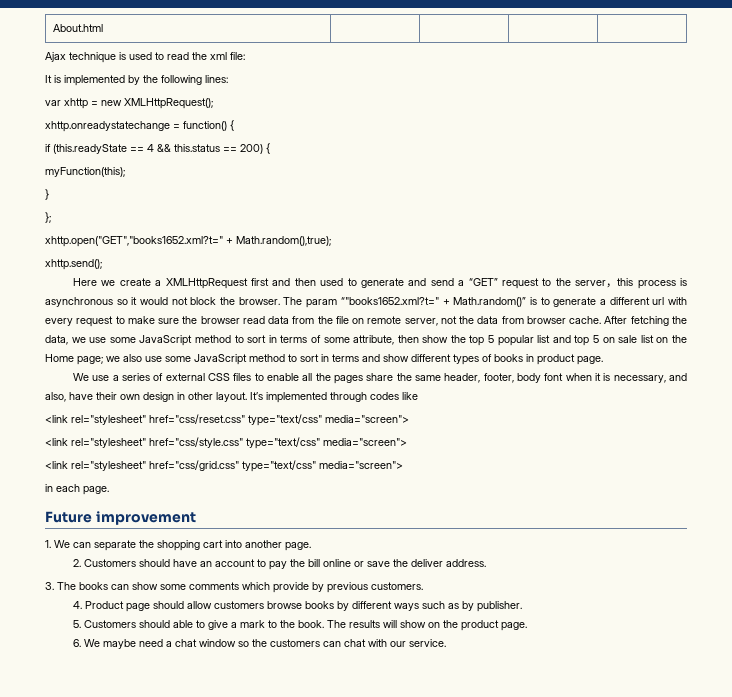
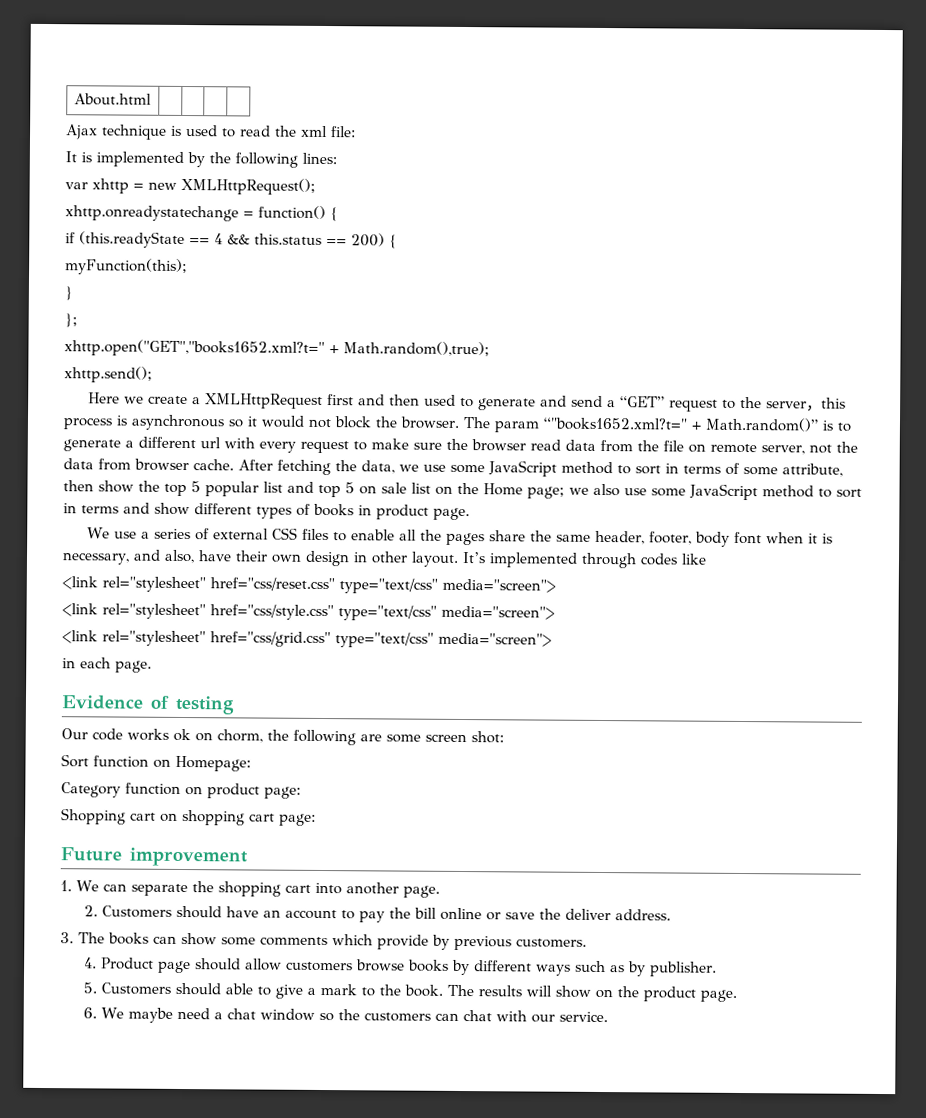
(109, 490) none -> [61,695,235,715] [61,728,504,746] [61,754,251,772] [61,782,301,799] [61,808,316,826] // Evidence of testing // Our code works ok on chorm, the following are some screen shot: // Sort function on Homepage: // Category function on product page: // Shopping cart on shopping cart page:

